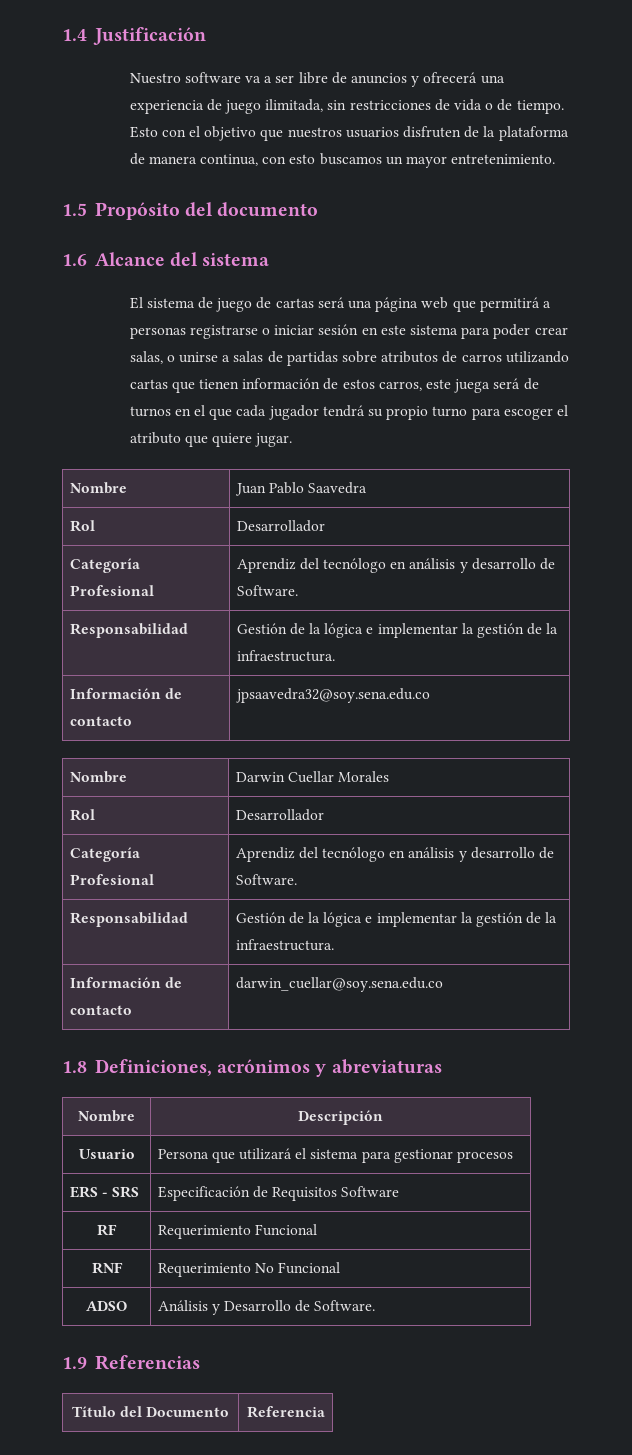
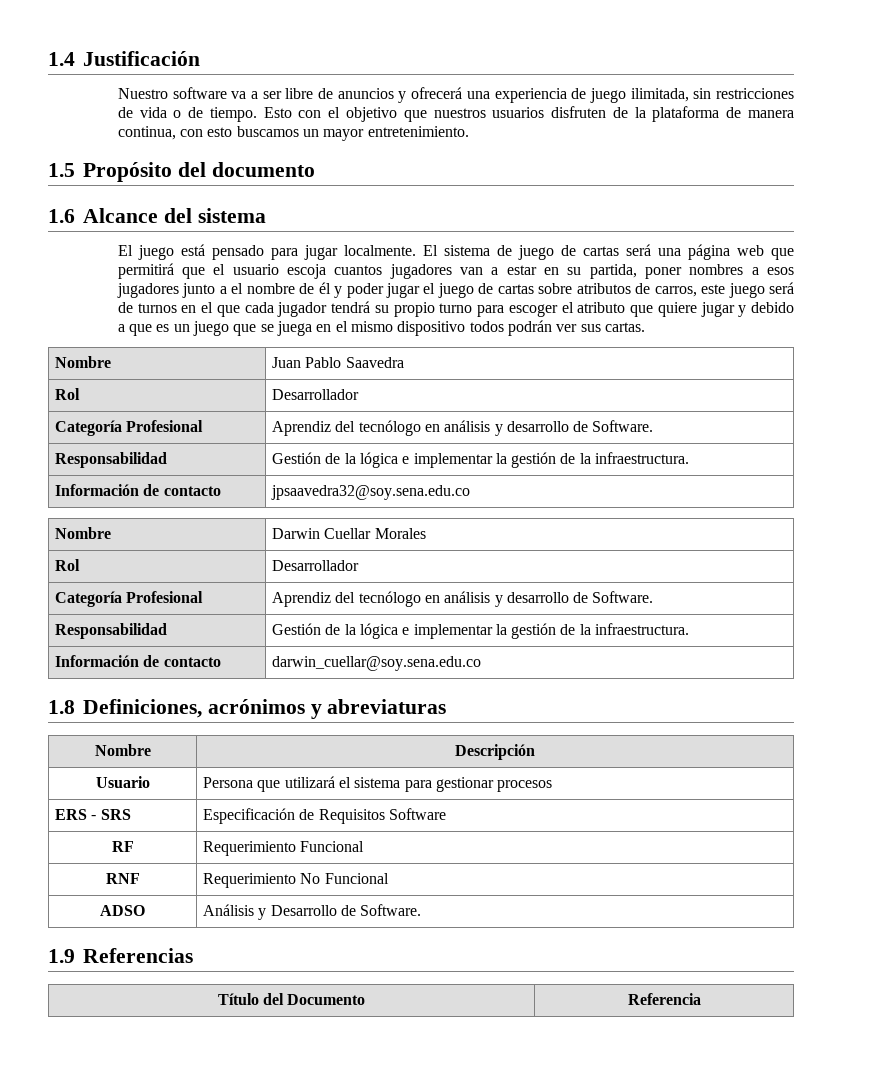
(143, 303) none -> [137,244,438,260] juego está pensado para jugar localmente. El
[542,301,551,308] [129,324,568,339] [129,351,569,366] [129,378,375,393] a personas registrarse o iniciar sesión en este sistema para poder crear salas, o unirse a salas de partidas sobre atributos de carros utilizando cartas que tienen información de estos -> [182,264,795,279] [116,282,651,298] que el usuario escoja cuantos jugadores van a estar en su partida, poner nombres a esos jugadores junto a el nombre de él y poder jugar el juego de cartas sobre atributos de
[454,379,491,393] juega -> [728,283,765,298] juego
[255,433,293,447] jugar. -> [700,302,794,317] [117,320,645,336] jugar y debido a que es un juego que se juega en el mismo dispositivo todos podrán ver sus cartas.

